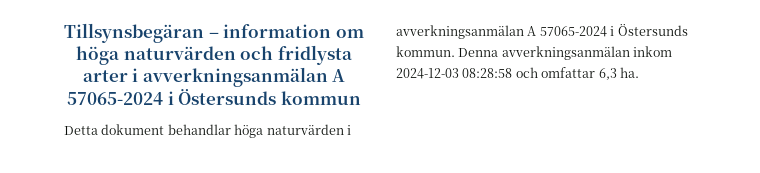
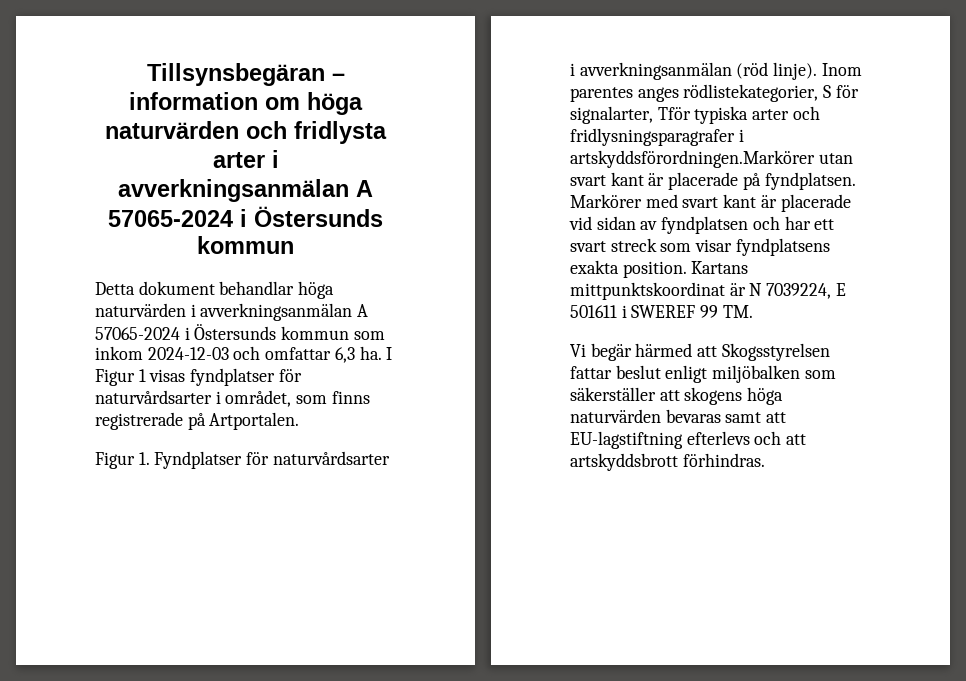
[396,46,630,60] kommun. Denna avverkningsanmälan -> [281,326,385,340] kommun som
[462,68,513,78] 08:28:58 -> (229, 353) none
(639, 72) none -> [386,347,393,360] [95,368,302,386] [95,390,370,407] [95,412,300,430] [95,451,390,469] [570,62,862,80] [570,84,859,102] [570,106,820,124] [570,128,744,146] [570,150,853,168] [570,172,856,190] [570,194,851,212] [569,216,835,234] [570,238,830,256] [570,260,749,278] [570,282,846,300] [570,305,753,318] [570,343,830,361] [570,365,836,383] [570,387,784,405] [570,409,787,423] [570,431,807,449] [570,453,765,471] I Figur 1 visas fyndplatser för naturvårdsarter i området, som finns registrerade på Artportalen. // Figur 1. Fyndplatser för naturvårdsarter i avverkningsanmälan (röd linje). Inom parentes anges rödlistekategorier, S för signalarter, Tför typiska arter och fridlysningsparagrafer i artskyddsförordningen.Markörer utan svart kant är placerade på fyndplatsen. Markörer med svart kant är placerade vid sidan av fyndplatsen och har ett svart streck som visar fyndplatsens exakta position. Kartans mittpunktskoordinat är N 7039224, E 501611 i SWEREF 99 TM. // Vi begär härmed att Skogsstyrelsen fattar beslut enligt miljöbalken som säkerställer att skogens höga naturvärden bevaras samt att EU-lagstiftning efterlevs och att artskyddsbrott förhindras.

